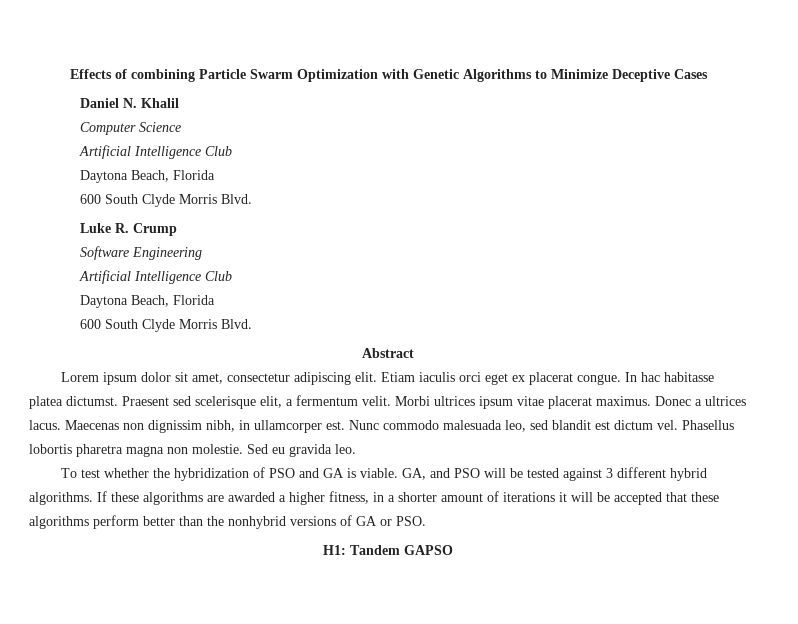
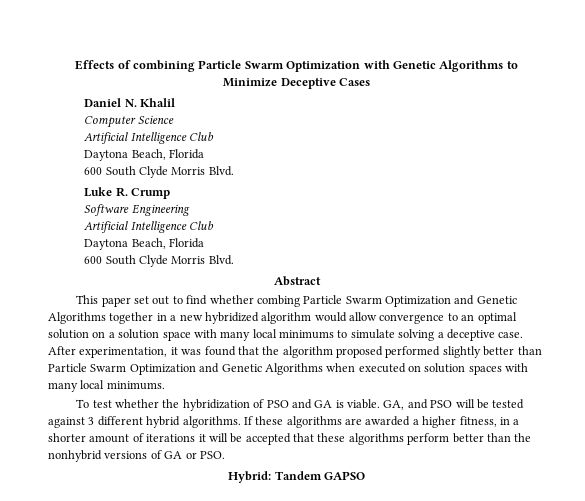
[61,372,715,385] [29,395,746,409] [29,420,734,433] [29,444,356,457] Lorem ipsum dolor sit amet, consectetur adipiscing elit. Etiam iaculis orci eget ex placerat congue. In hac habitasse platea dictumst. Praesent sed scelerisque elit, a fermentum velit. Morbi ultrices ipsum vitae placerat maximus. Donec a ultrices lacus. Maecenas non dignissim nibh, in ullamcorper est. Nunc commodo malesuada leo, sed blandit est dictum vel. Phasellus lobortis pharetra magna non molestie. Sed eu gravida leo. -> [76,295,517,307] [48,312,517,324] [48,329,524,341] [48,346,542,358] [48,363,529,375] [48,380,165,392] This paper set out to find whether combing Particle Swarm Optimization and Genetic Algorithms together in a new hybridized algorithm would allow convergence to an optimal solution on a solution space with many local minimums to simulate solving a deceptive case. After experimentation, it was found that the algorithm proposed performed slightly better than Particle Swarm Optimization and Genetic Algorithms when executed on solution spaces with many local minimums.
[323,545,346,555] H1: -> [228,471,272,483] Hybrid:

